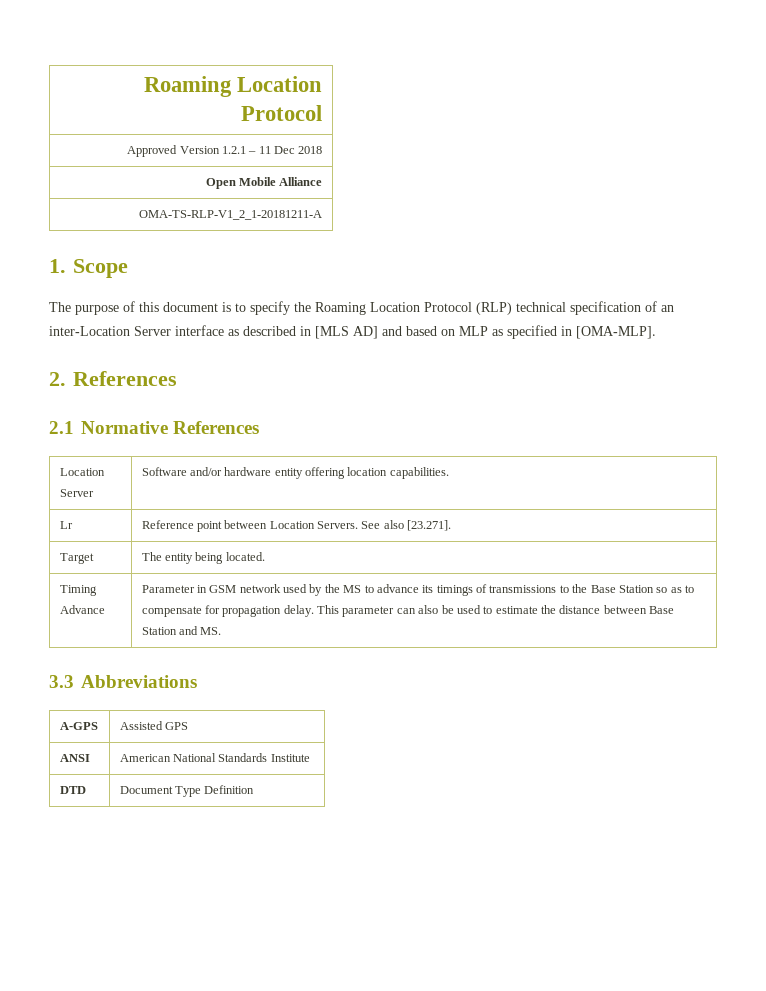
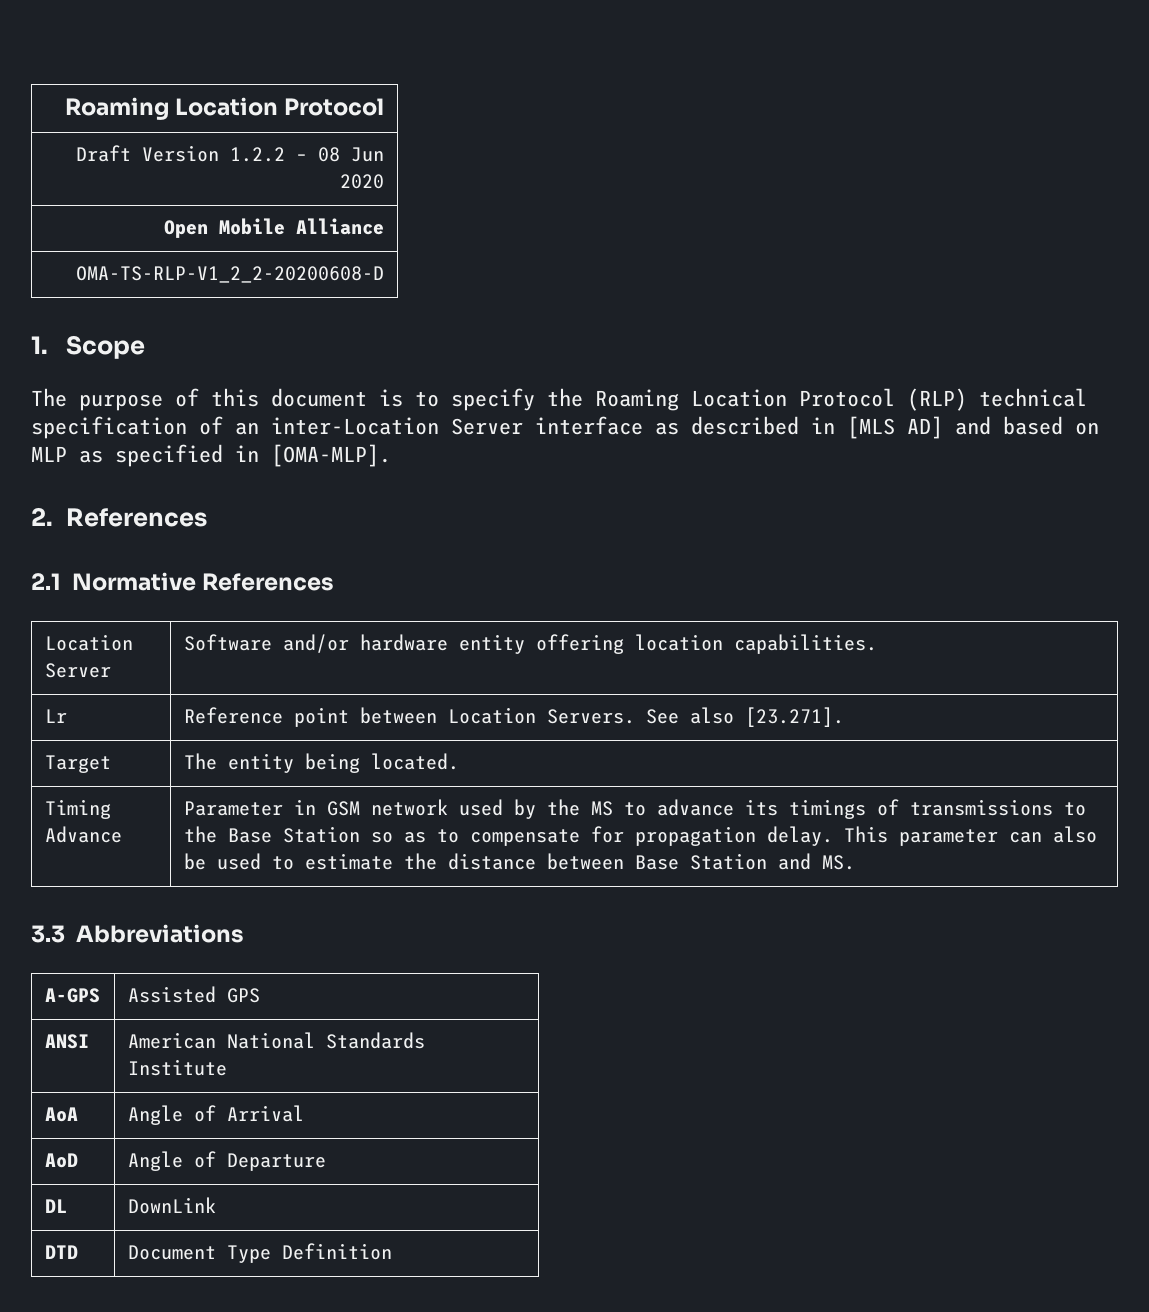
[127,145,323,157] Approved Version 1.2.1 – 11 Dec 2018 -> [76,145,385,162] [340,174,385,189] Draft Version 1.2.2 – 08 Jun 2020
[139,210,323,220] OMA-TS-RLP-V1_2_1-20181211-A -> [76,266,385,283] OMA-TS-RLP-V1_2_2-20200608-D
(310, 758) none -> [44,1107,78,1122] [127,1105,304,1125] [44,1153,78,1168] [127,1151,326,1171] [44,1199,67,1213] [127,1197,216,1214] // AoA | Angle of Arrival // AoD | Angle of Departure // DL | DownLink

